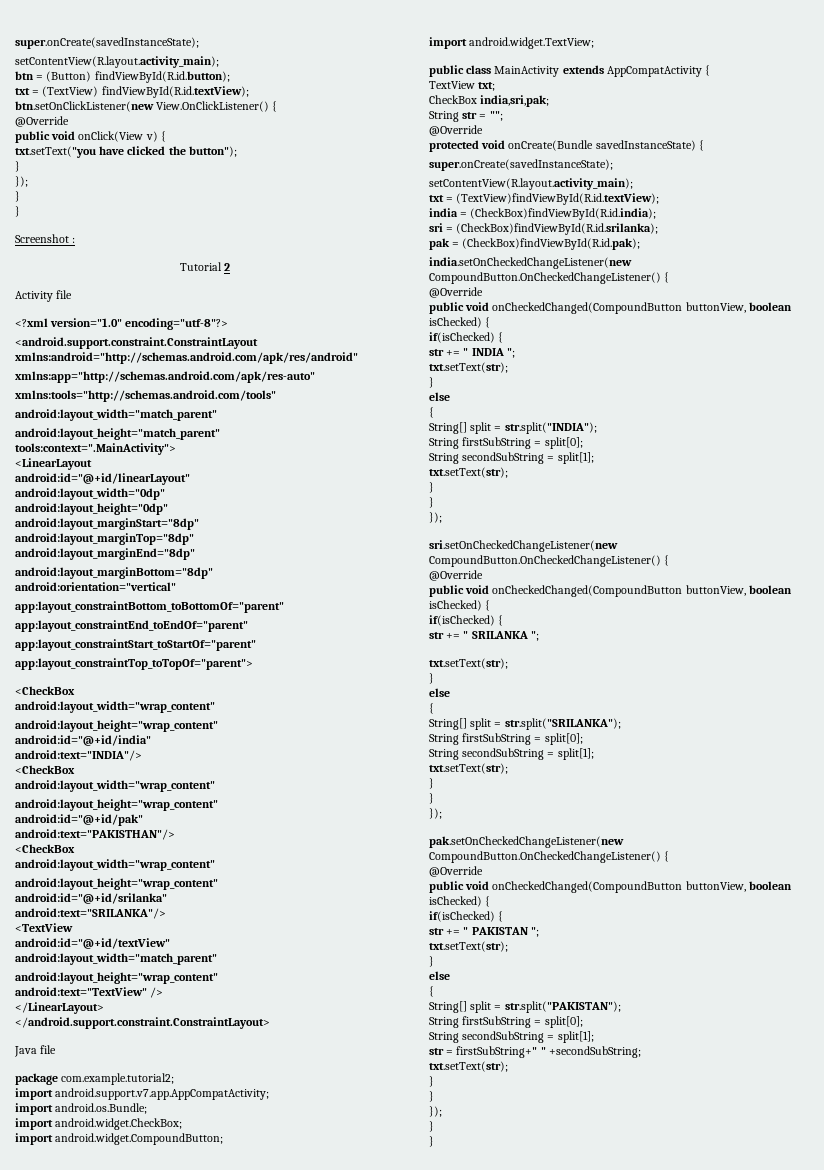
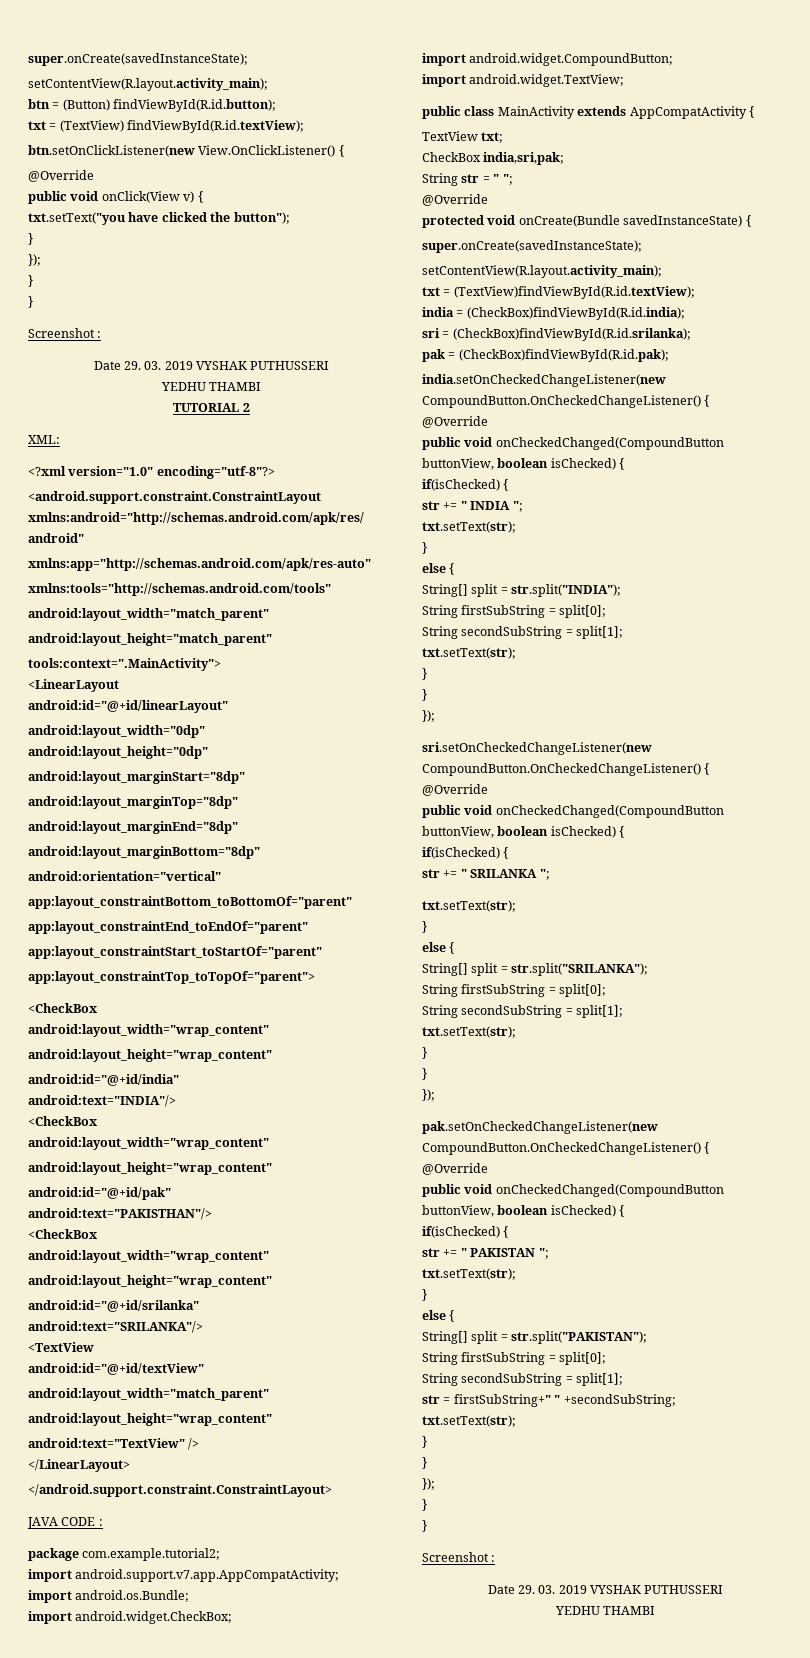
[179,262,222,271] Tutorial -> [93,361,330,370] [160,382,262,391] [173,403,240,412] Date 29. 03. 2019 VYSHAK PUTHUSSERI // YEDHU THAMBI // TUTORIAL
[15,290,73,302] Activity file -> [28,435,60,444] XML:
[14,1045,57,1057] Java file -> [27,1517,103,1529] JAVA CODE :
[489,111,503,121] ""; -> [493,174,513,185] " ";
(450, 396) // -> (446, 568) none
(450, 692) // -> (446, 947) none
(450, 975) // -> (446, 1315) none
(434, 1141) none -> [422,1552,496,1562] [487,1585,724,1594] [554,1606,656,1615] // Screenshot : // Date 29. 03. 2019 VYSHAK PUTHUSSERI // YEDHU THAMBI

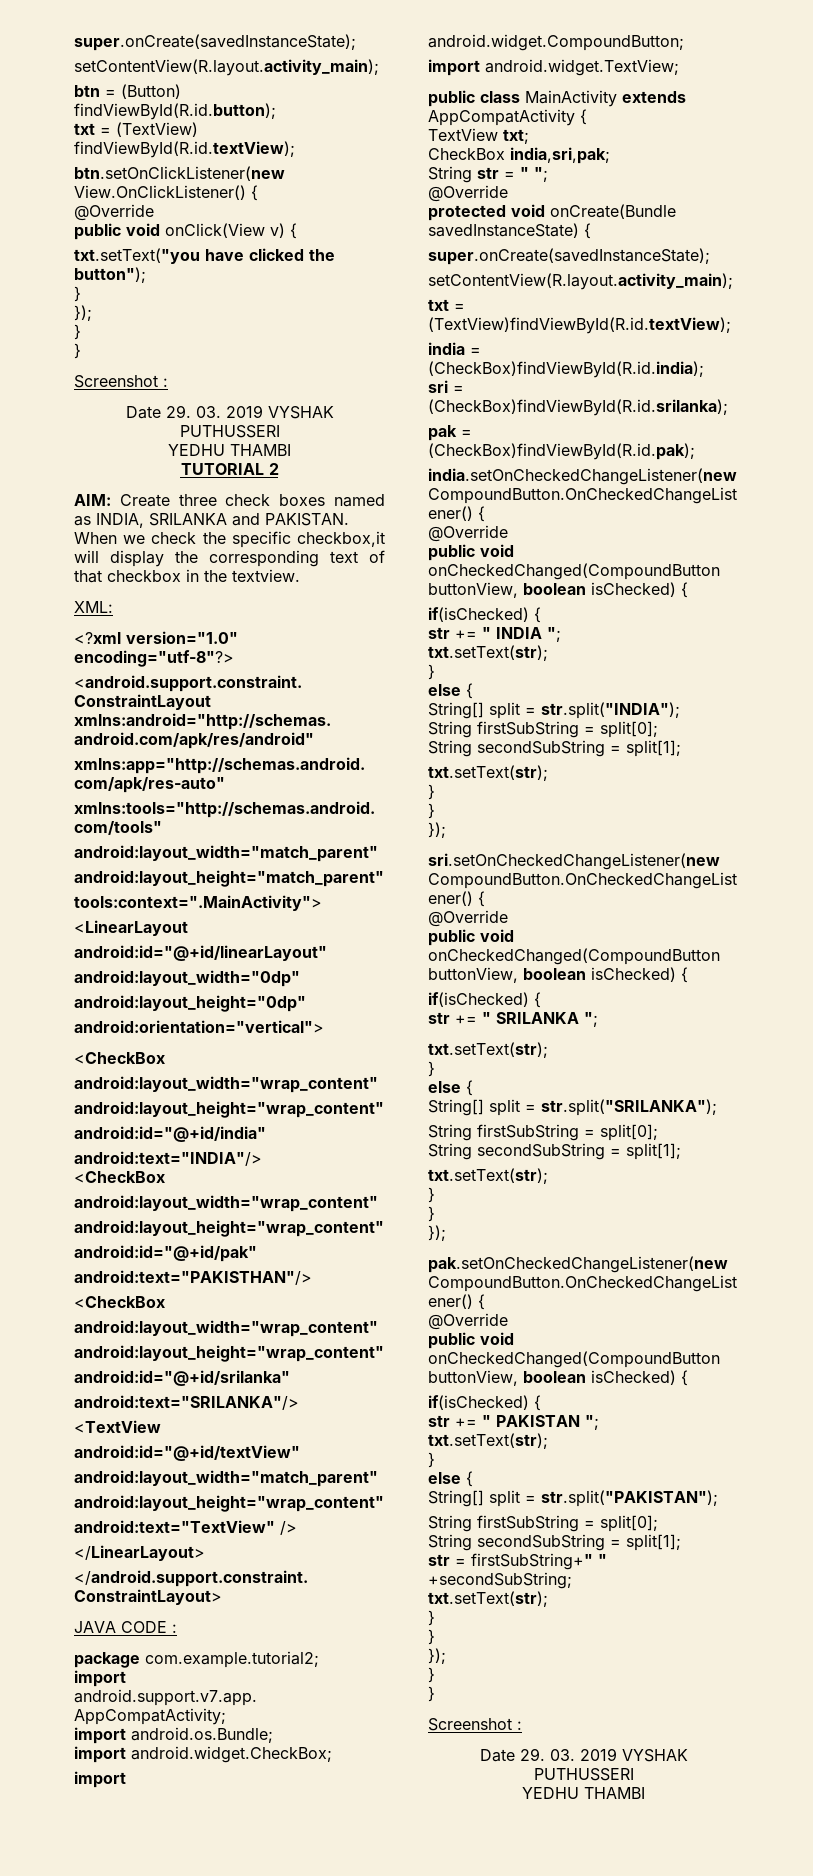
(250, 407) none -> [74,494,385,507] [74,513,349,528] [74,531,385,548] [74,550,385,567] [74,569,300,583] // AIM: Create three check boxes named as INDIA, SRILANKA and PAKISTAN. When we check the specific checkbox,it will display the corresponding text of that checkbox in the textview.
[28,771,245,784] [28,796,238,809] [28,821,238,834] [28,846,260,859] [28,871,221,881] [28,896,352,909] [28,921,308,934] [28,946,322,959] [28,971,315,984] android:layout_marginStart="8dp" // android:layout_marginTop="8dp" // android:layout_marginEnd="8dp" // android:layout_marginBottom="8dp" // android:orientation="vertical" // app:layout_constraintBottom_toBottomOf="parent" // app:layout_constraintEnd_toEndOf="parent" // app:layout_constraintStart_toStartOf="parent" // app:layout_constraintTop_toTopOf="parent"> -> [74,1020,324,1033] android:orientation="vertical">

